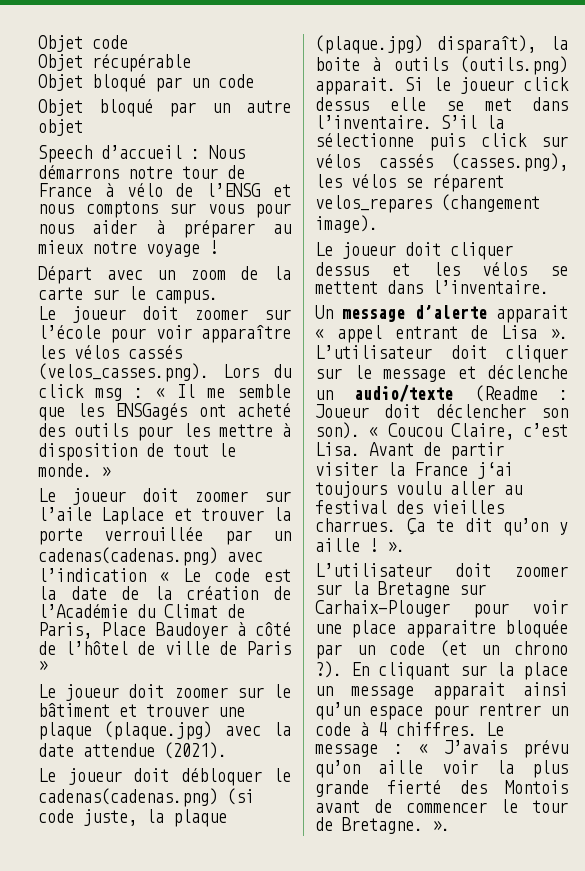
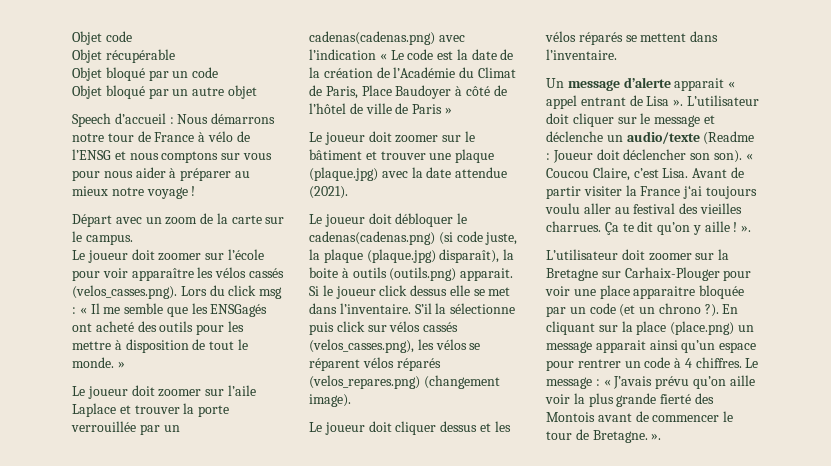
[451,153,568,172] (casses.png), -> [309,339,414,353] (velos_casses.png),
[315,195,432,213] velos_repares -> [362,357,441,371] [309,375,420,389] vélos réparés (velos_repares.png)
(528, 269) none -> [578,32,623,45] réparés
(568, 671) none -> [670,321,735,335] (place.png)

